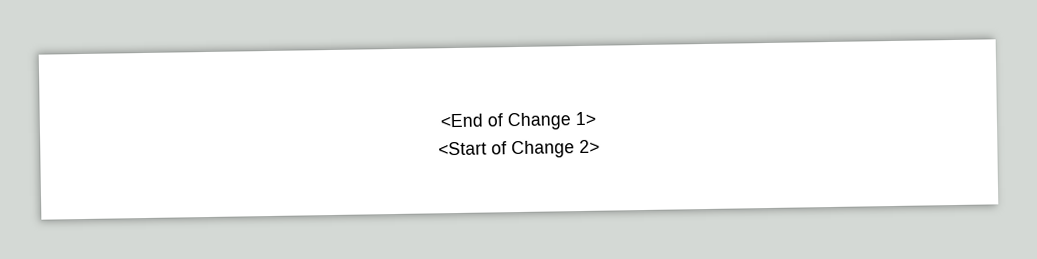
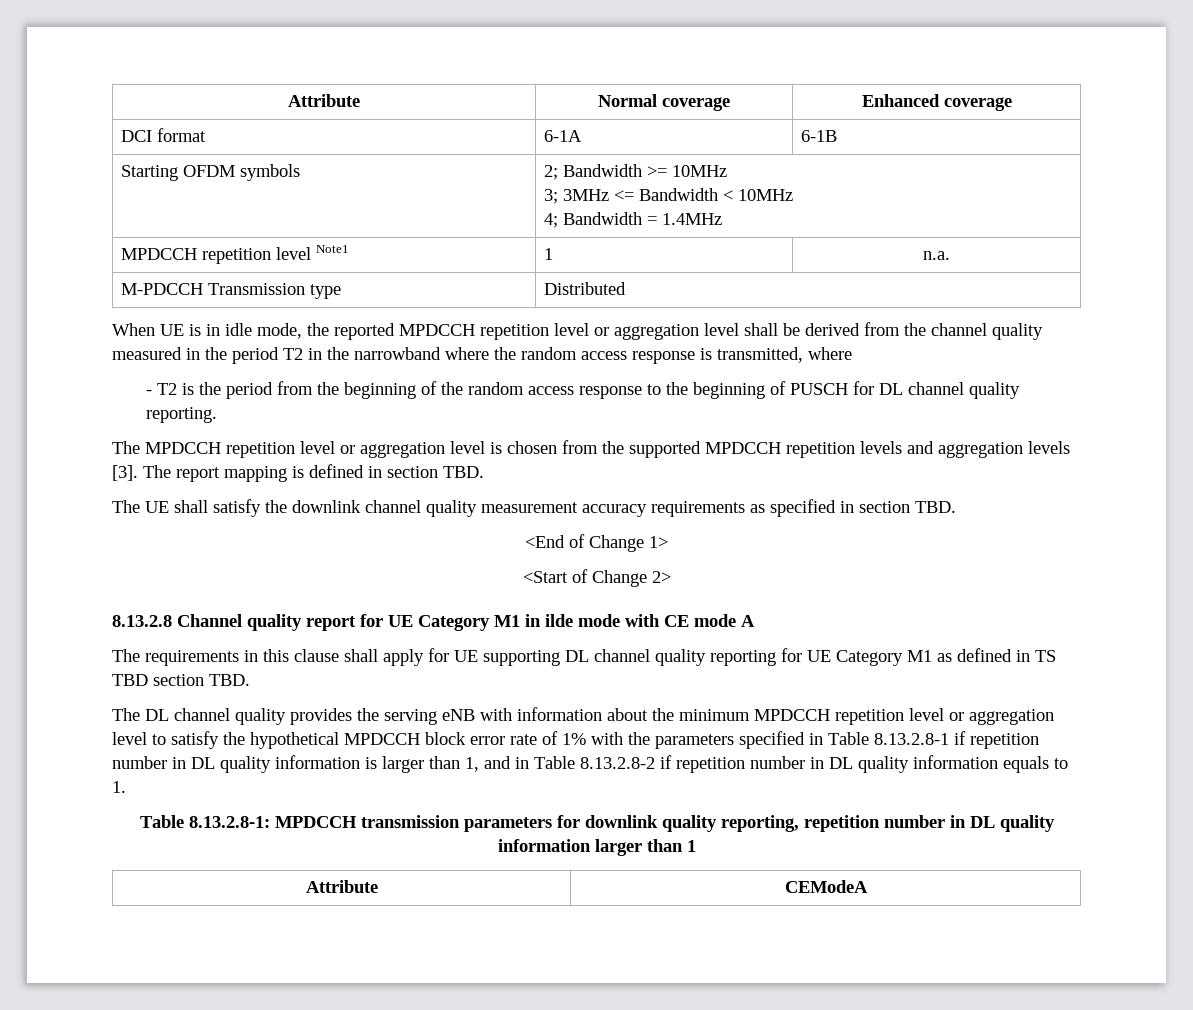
(440, 120) none -> [288,94,360,107] [598,94,730,111] [861,94,1012,111] [120,128,206,142] [543,130,582,142] [800,130,837,142] [120,164,300,181] [543,164,727,180] [543,188,793,204] [543,212,722,228] [120,245,349,264] [543,248,553,260] [923,251,950,260] [120,283,341,299] [543,282,626,295] [112,322,1043,340] [112,347,852,364] [145,381,1020,399] [145,407,217,423] [112,440,1070,458] [112,464,484,482] [112,499,956,517] Attribute | Normal coverage | Enhanced coverage // DCI format | 6-1A | 6-1B // Starting OFDM symbols | 2; Bandwidth >= 10MHz // 3; 3MHz <= Bandwidth < 10MHz // 4; Bandwidth = 1.4MHz // MPDCCH repetition level Note1 | 1 | n.a. // M-PDCCH Transmission type | Distributed // When UE is in idle mode, the reported MPDCCH repetition level or aggregation level shall be derived from the channel quality measured in the period T2 in the narrowband where the random access response is transmitted, where // - T2 is the period from the beginning of the random access response to the beginning of PUSCH for DL channel quality reporting. // The MPDCCH repetition level or aggregation level is chosen from the supported MPDCCH repetition levels and aggregation levels [3]. The report mapping is defined in section TBD. // The UE shall satisfy the downlink channel quality measurement accuracy requirements as specified in section TBD. //
(600, 146) none -> [112,614,755,631] [112,648,1056,666] [112,674,250,686] [112,707,1054,725] [112,731,1039,749] [112,755,1068,773] [112,781,126,793] [139,815,1055,832] [497,839,696,856] [305,880,378,893] [784,880,868,893] // 8.13.2.8 Channel quality report for UE Category M1 in ilde mode with CE mode A // The requirements in this clause shall apply for UE supporting DL channel quality reporting for UE Category M1 as defined in TS TBD section TBD. // The DL channel quality provides the serving eNB with information about the minimum MPDCCH repetition level or aggregation level to satisfy the hypothetical MPDCCH block error rate of 1% with the parameters specified in Table 8.13.2.8-1 if repetition number in DL quality information is larger than 1, and in Table 8.13.2.8-2 if repetition number in DL quality information equals to 1. // Table 8.13.2.8-1: MPDCCH transmission parameters for downlink quality reporting, repetition number in DL quality information larger than 1 // Attribute | CEModeA

